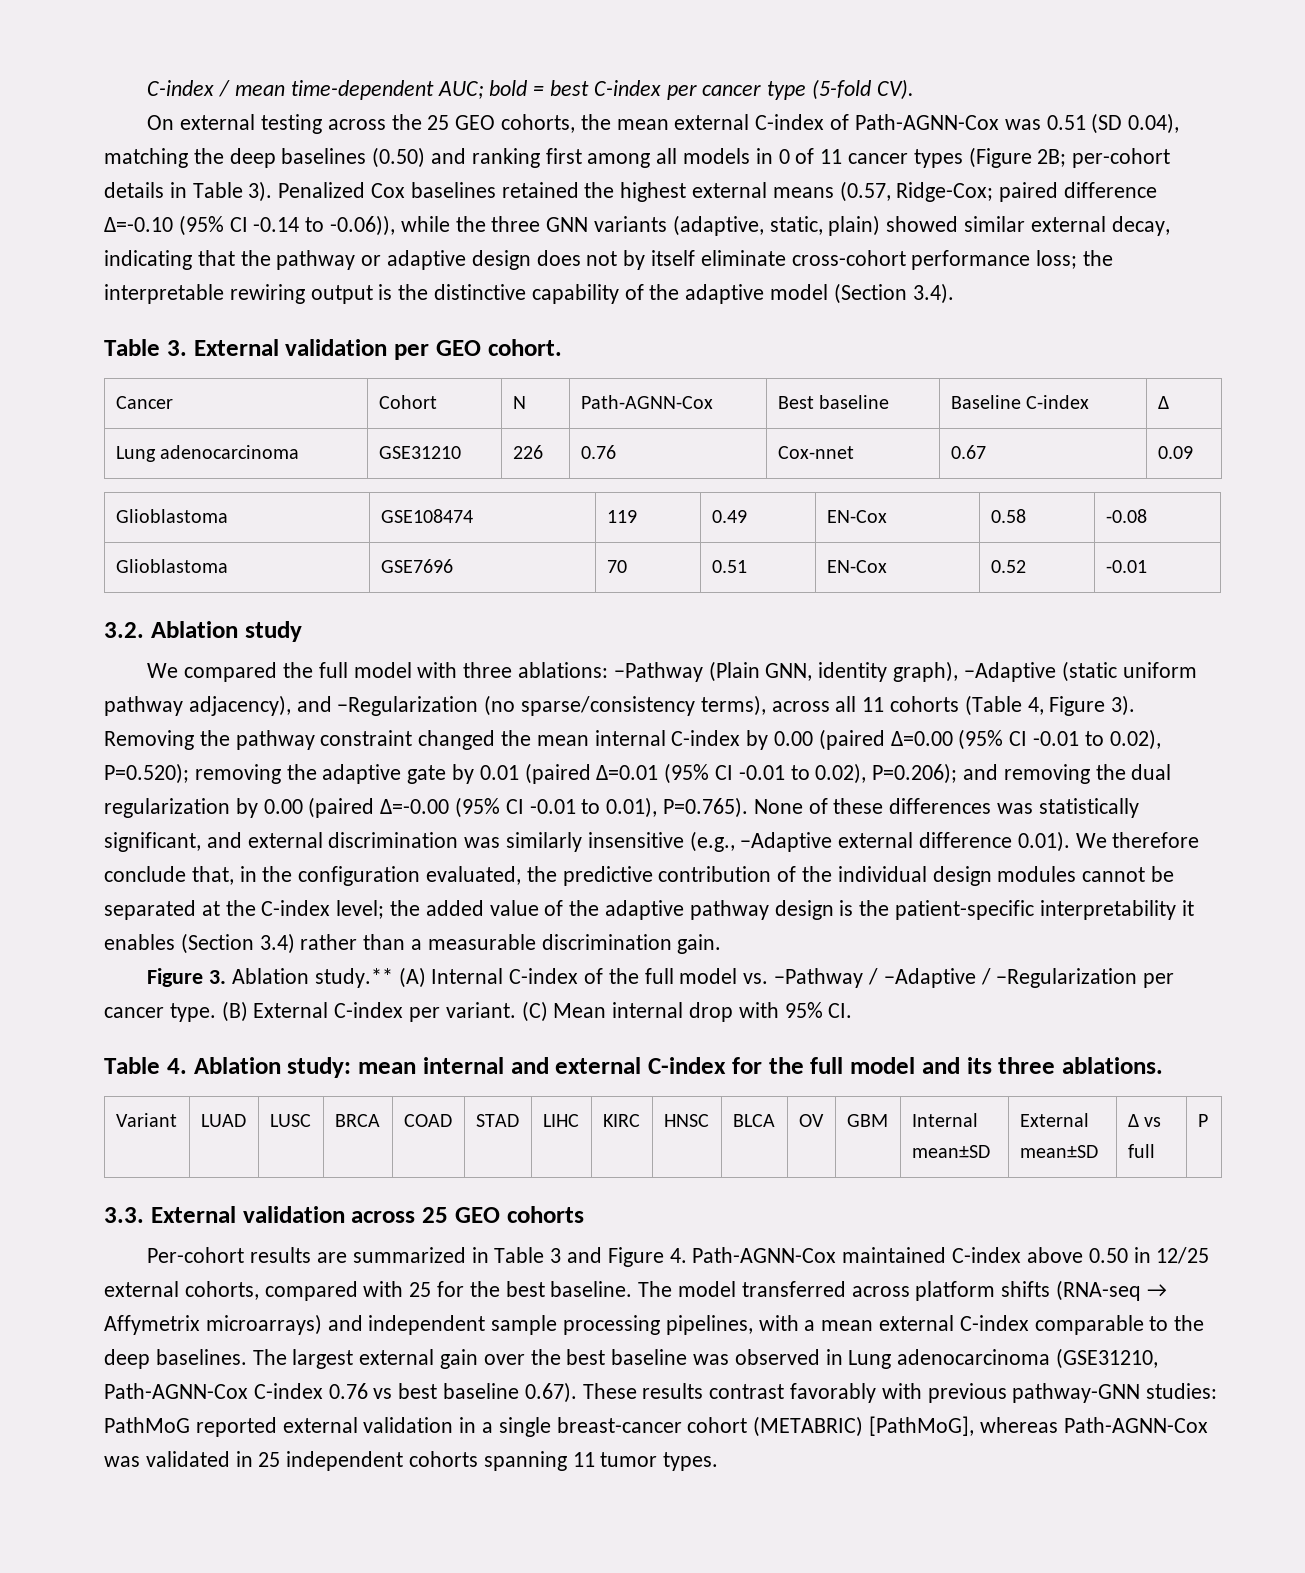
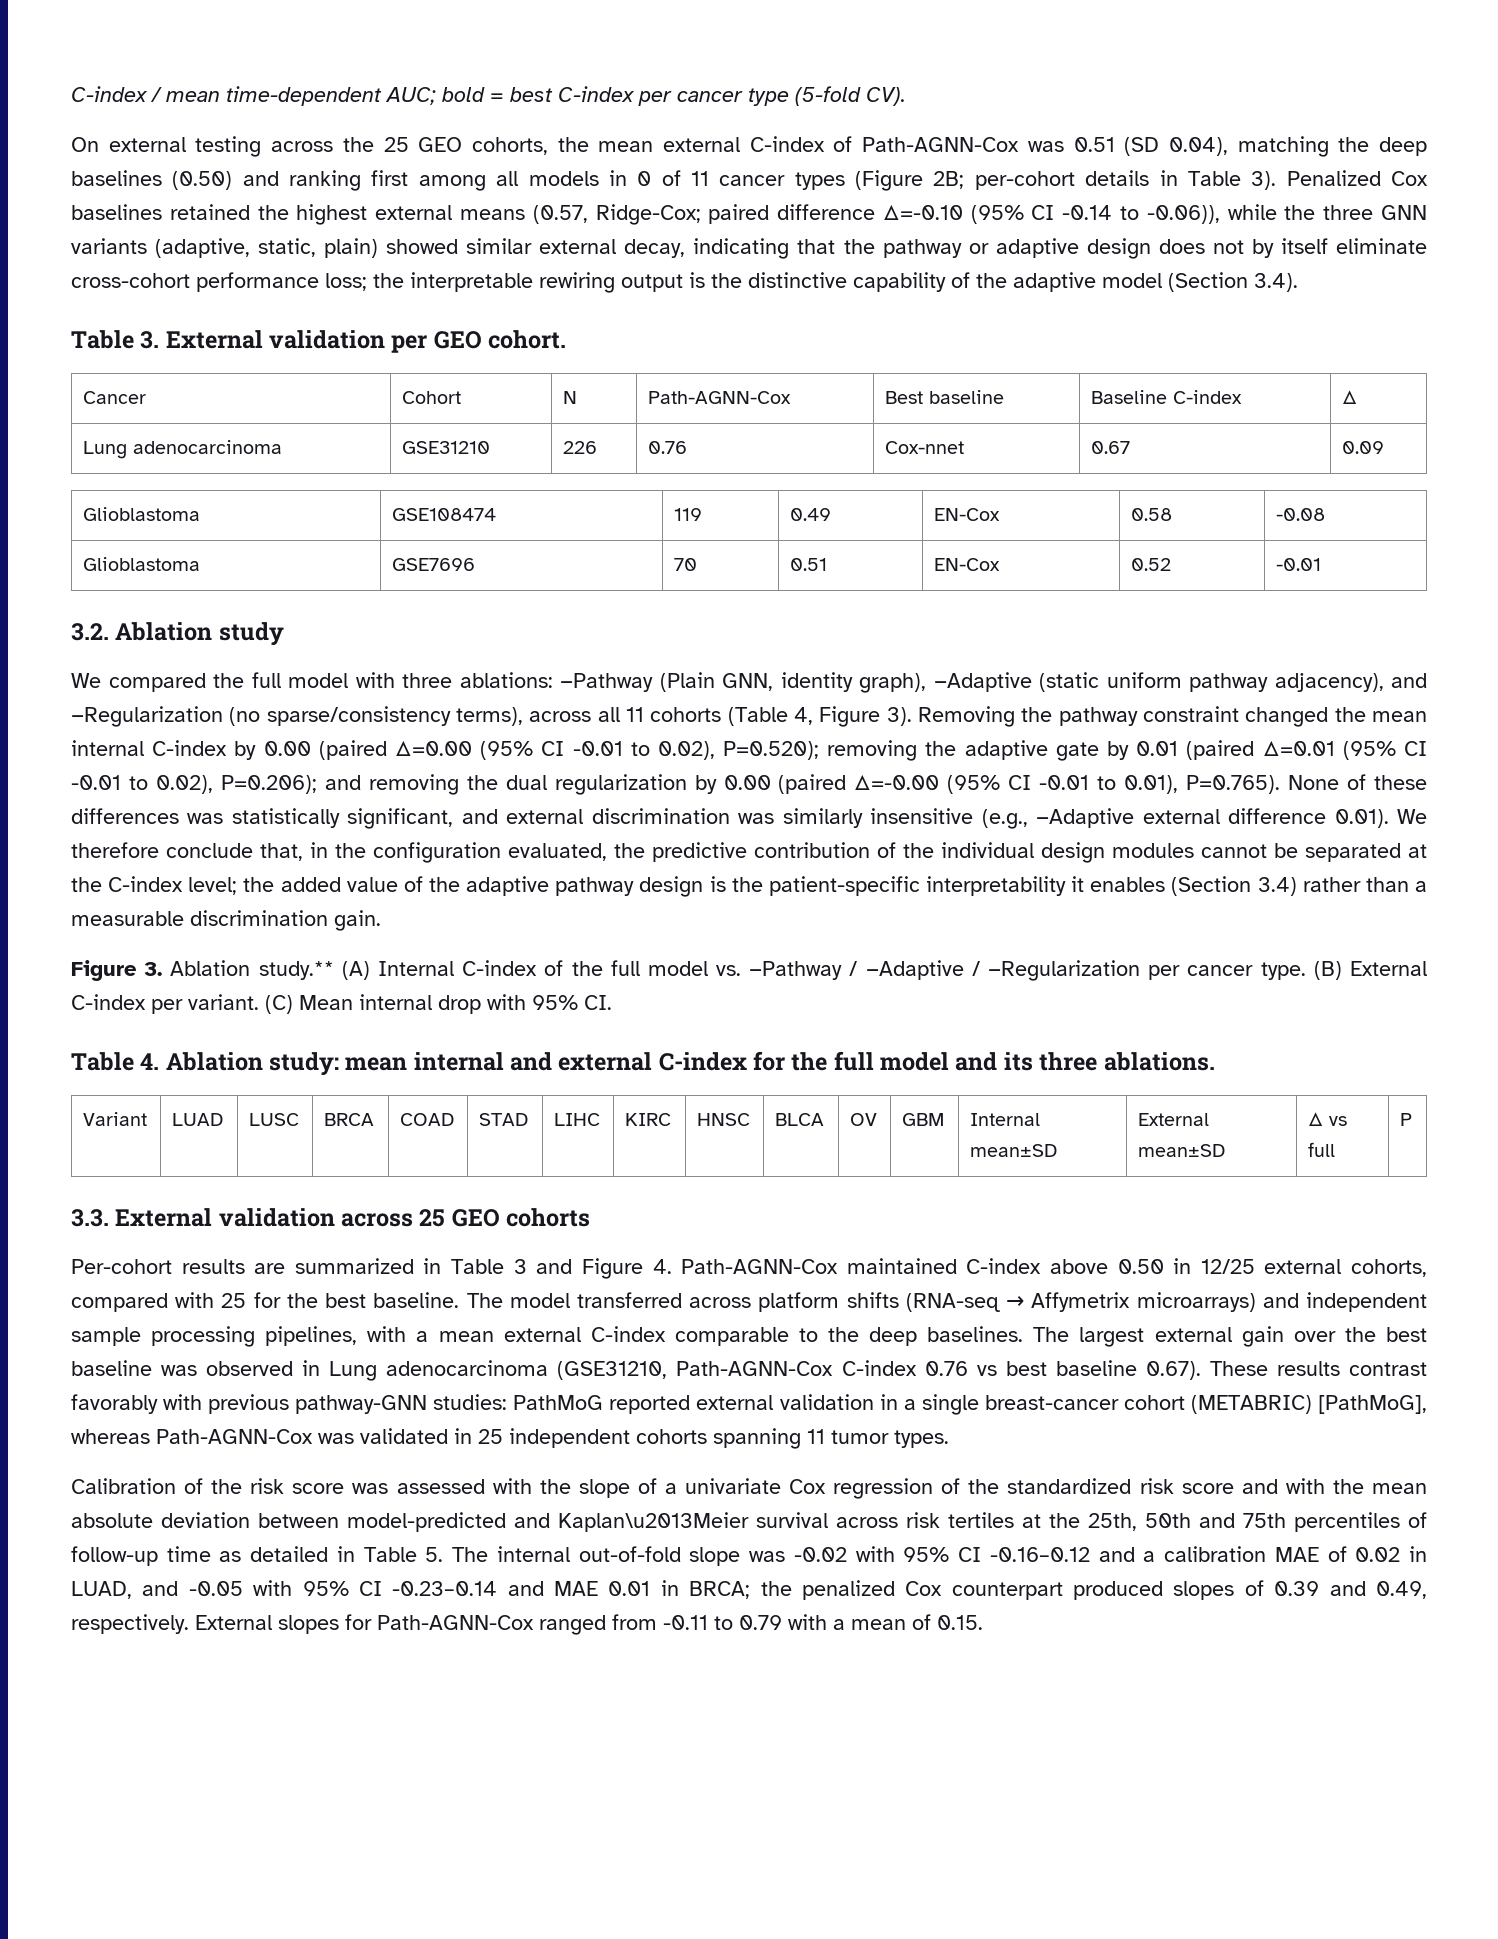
(719, 1461) none -> [71,1478,1428,1499] [71,1512,1427,1532] [71,1546,1427,1566] [71,1580,1427,1600] [71,1614,983,1635] // Calibration of the risk score was assessed with the slope of a univariate Cox regression of the standardized risk score and with the mean absolute deviation between model-predicted and Kaplan\u2013Meier survival across risk tertiles at the 25th, 50th and 75th percentiles of follow-up time as detailed in Table 5. The internal out-of-fold slope was -0.02 with 95% CI -0.16–0.12 and a calibration MAE of 0.02 in LUAD, and -0.05 with 95% CI -0.23–0.14 and MAE 0.01 in BRCA; the penalized Cox counterpart produced slopes of 0.39 and 0.49, respectively. External slopes for Path-AGNN-Cox ranged from -0.11 to 0.79 with a mean of 0.15.

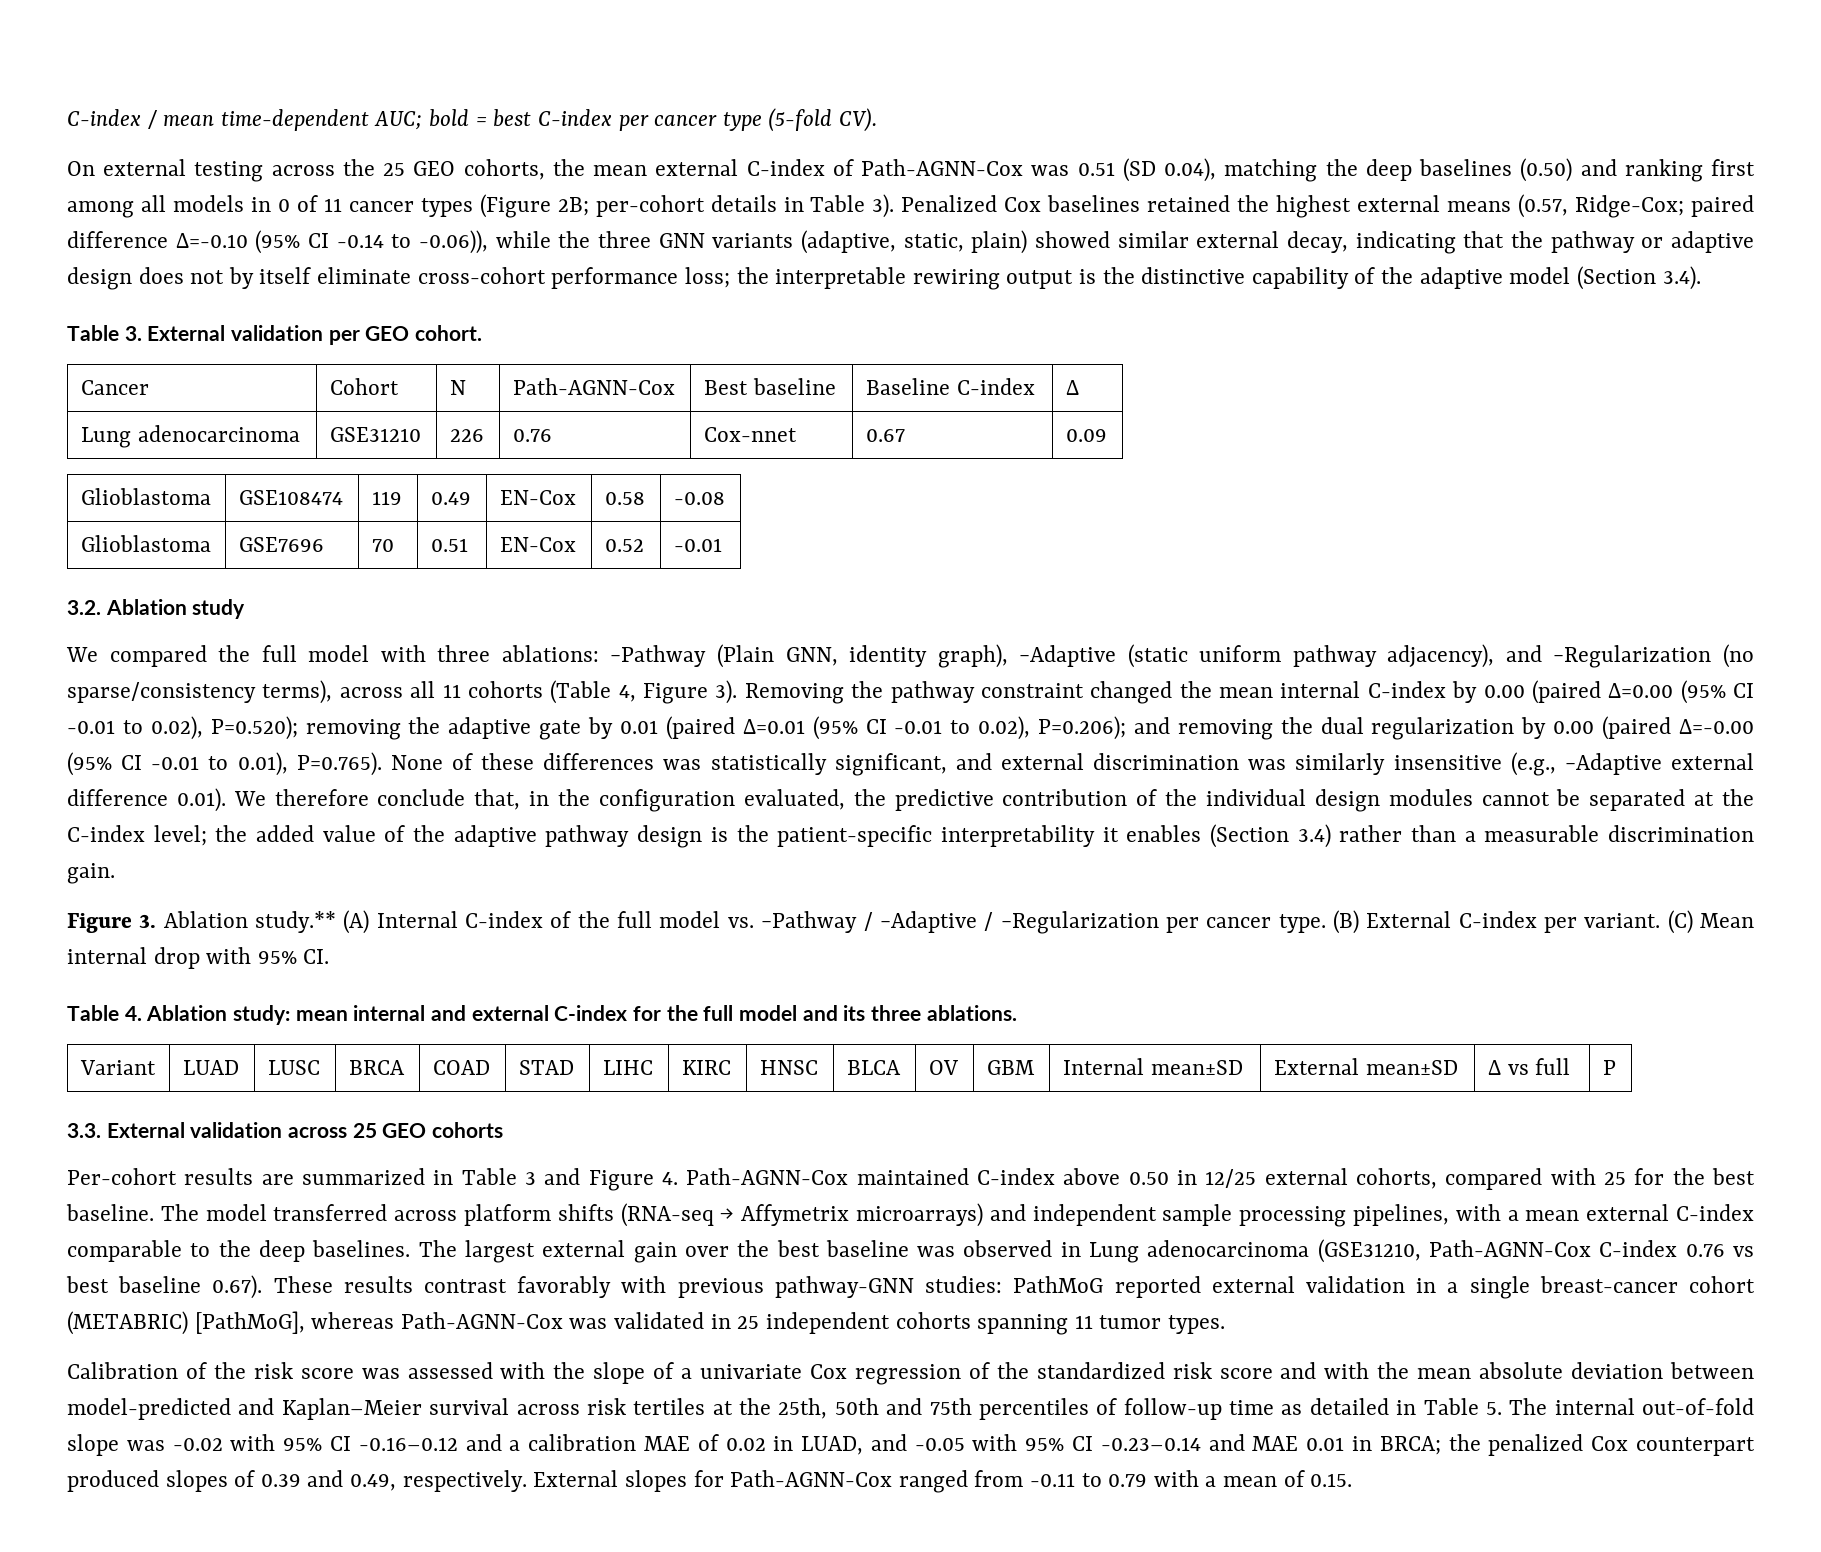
[558,1512,749,1532] Kaplan\u2013Meier -> [281,1398,422,1420] Kaplan–Meier

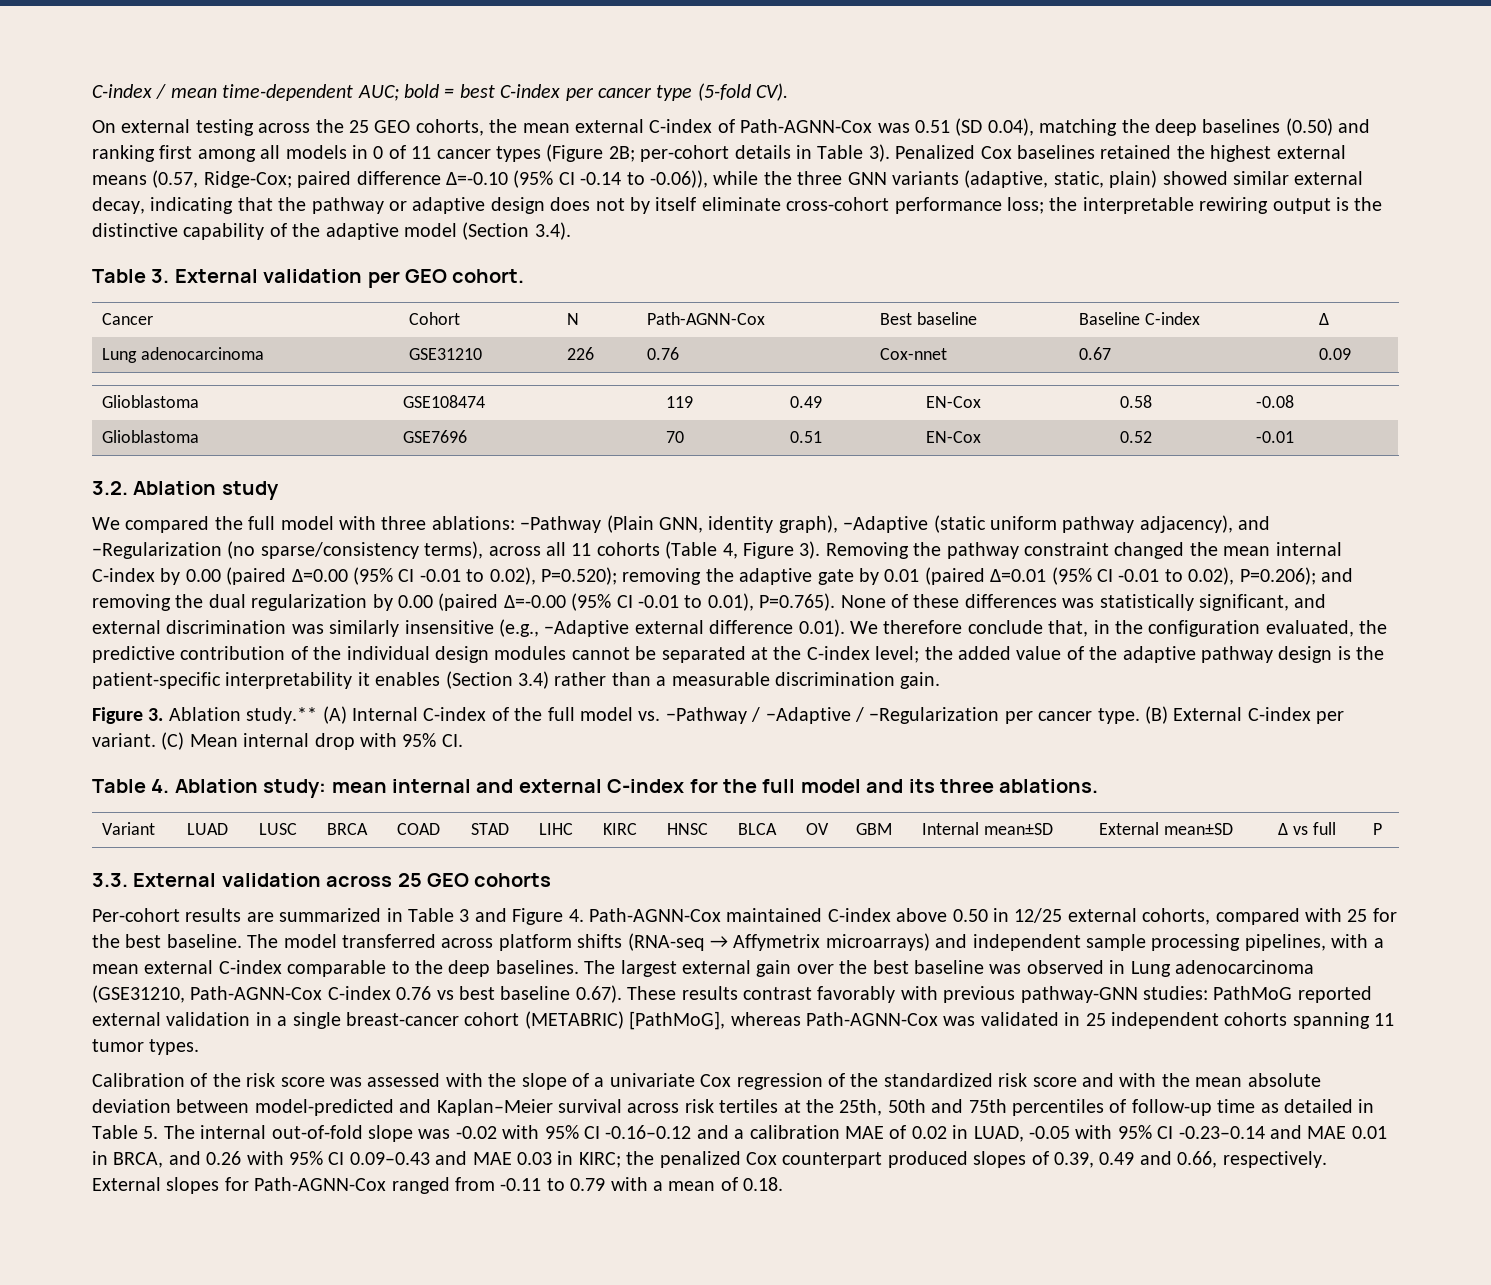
[870,1434,907,1451] and -> (1024, 1134) none
[1379,1436,1441,1455] BRCA; -> [113,1151,621,1168] BRCA, and 0.26 with 95% CI 0.09–0.43 and MAE 0.03 in KIRC;
[260,1470,397,1491] 0.39 and 0.49, -> [1053,1151,1218,1168] 0.39, 0.49 and 0.66,
[1310,1473,1353,1487] 0.15. -> [743,1177,784,1191] 0.18.

